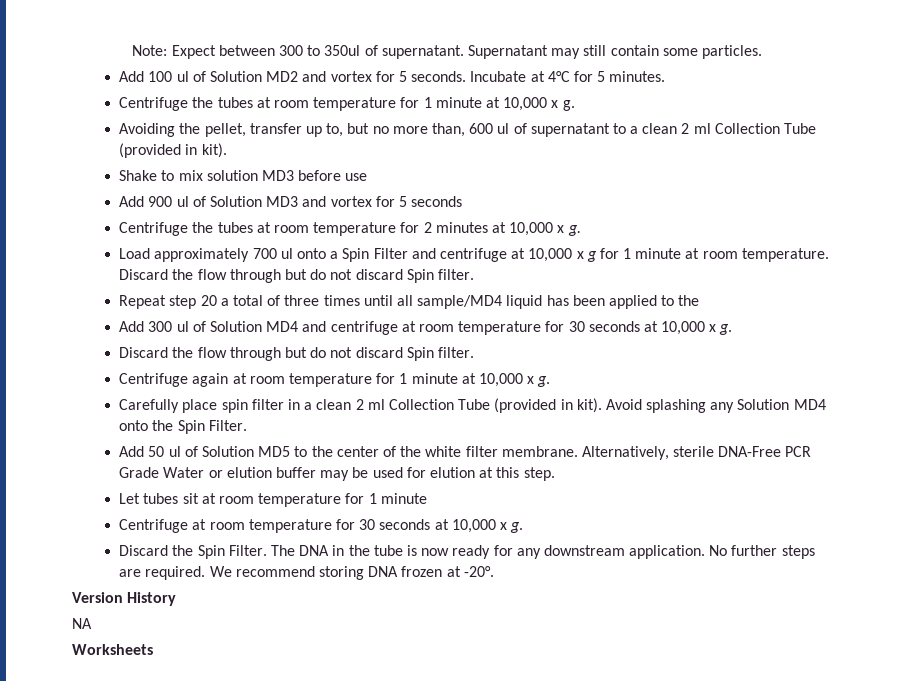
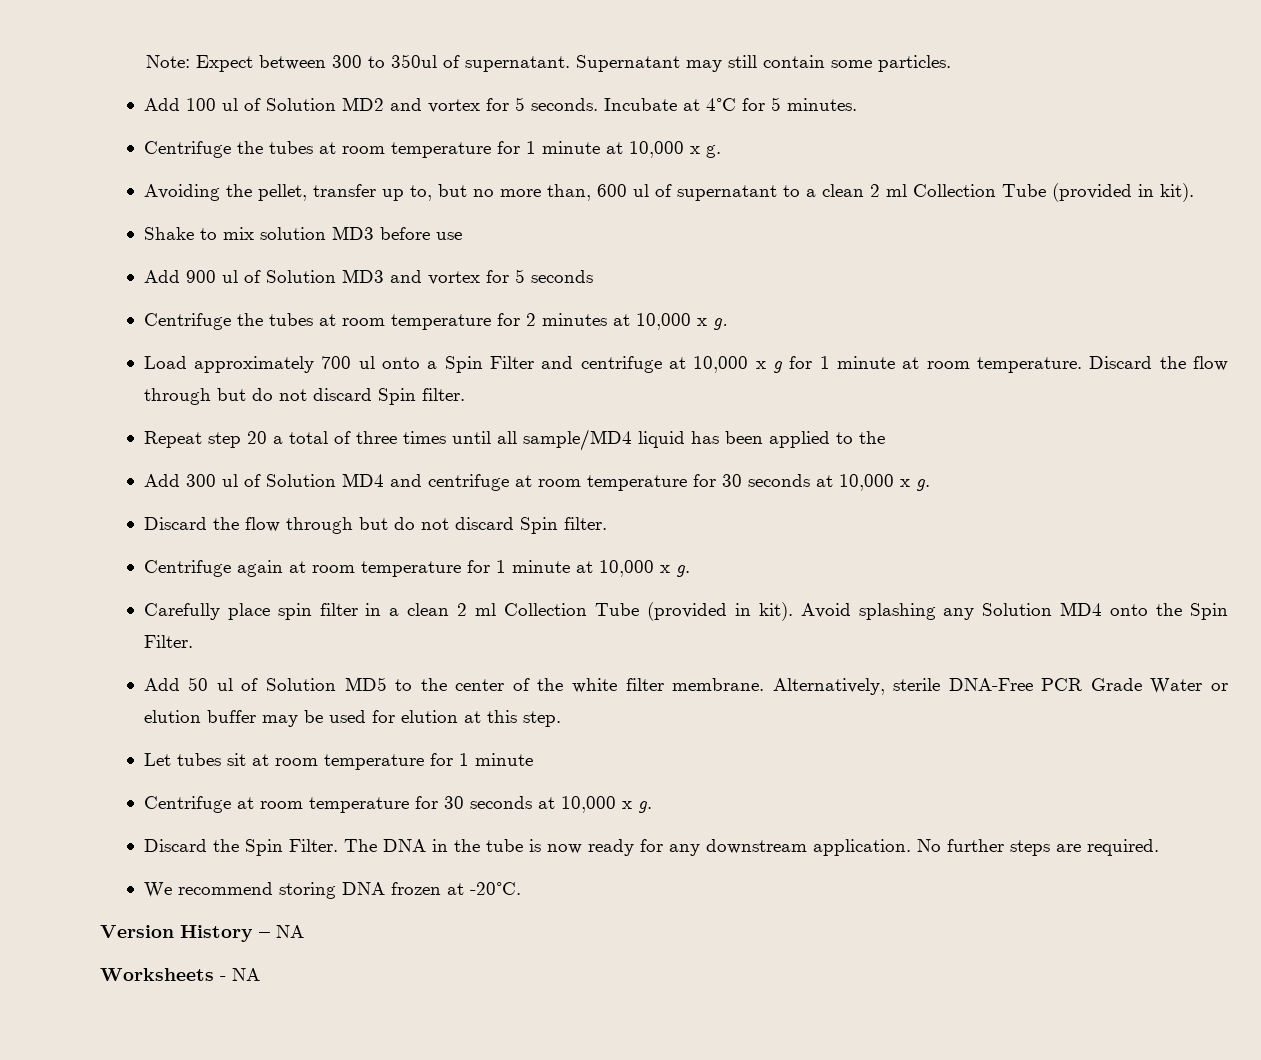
(206, 573) none -> (1159, 847) //
[463,566,494,577] -20°. -> [469,882,521,895] -20°C.
(177, 599) // -> [259,932,270,938] –
(153, 649) none -> [220,968,260,981] - NA

